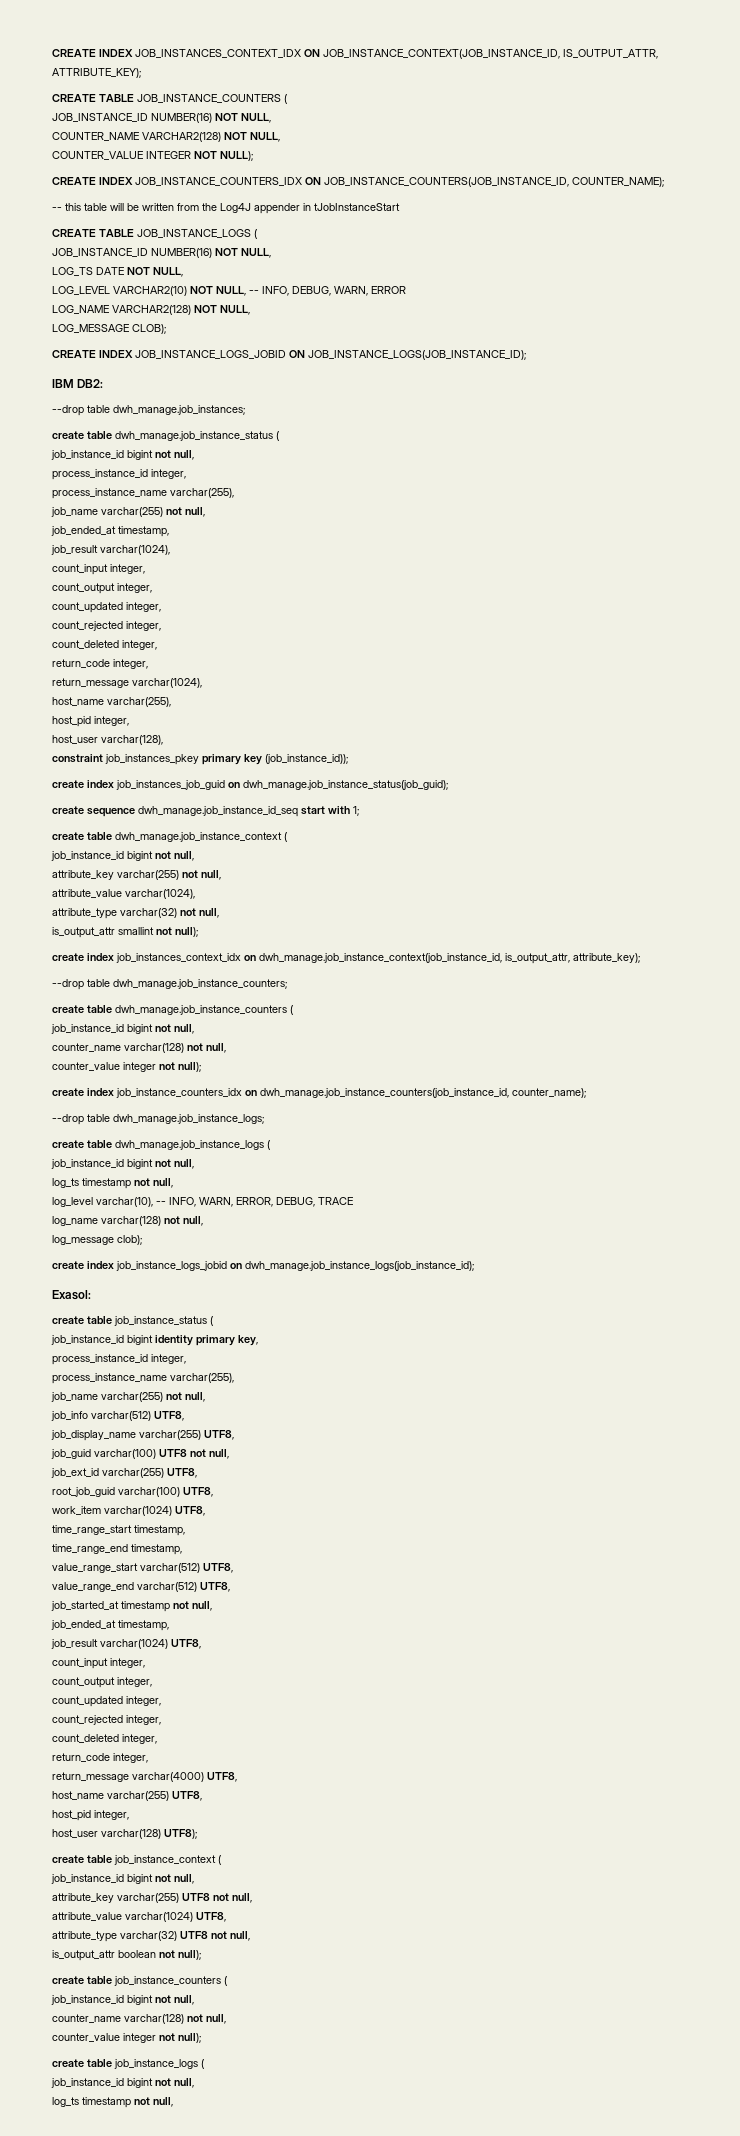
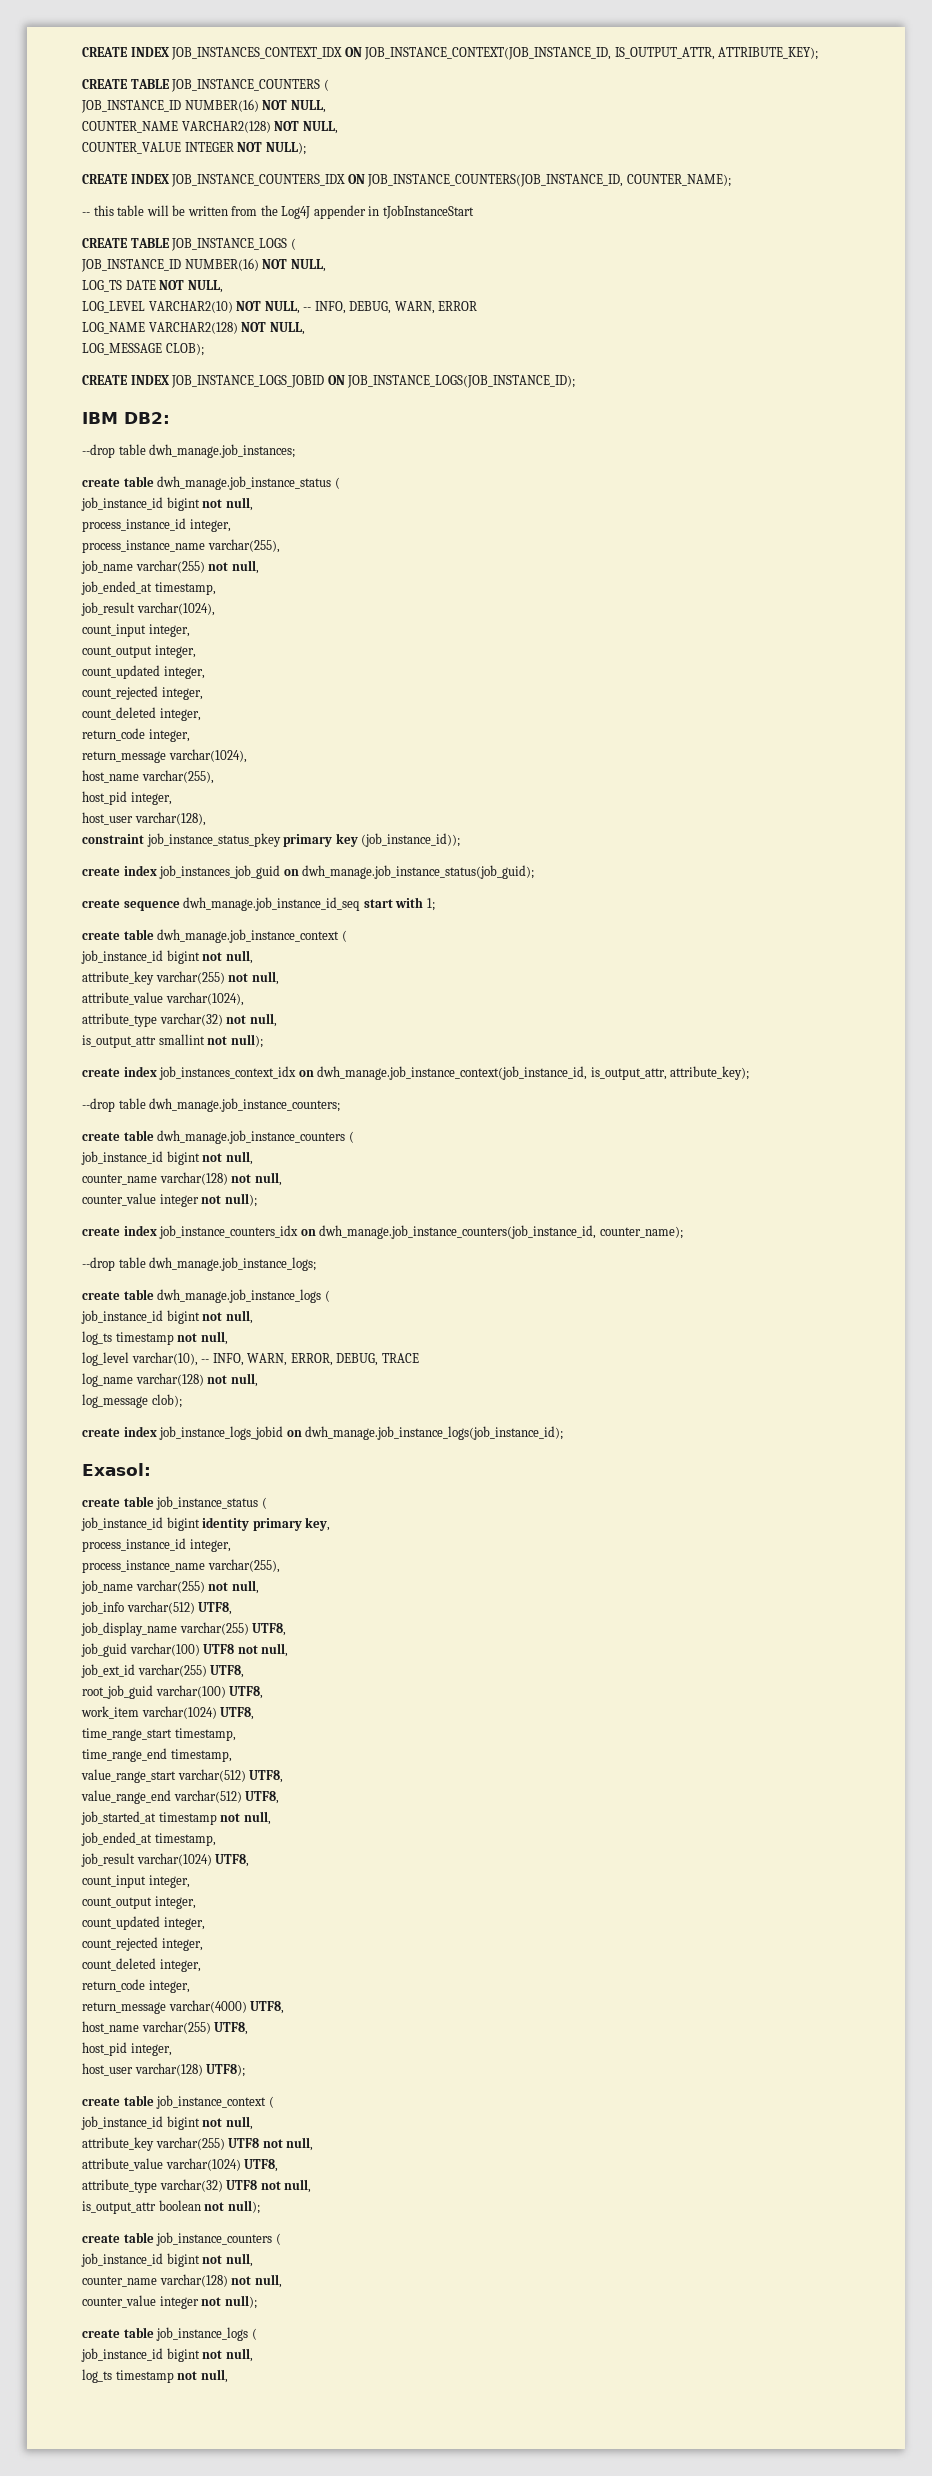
[105,754,199,765] job_instances_pkey -> [146,833,281,847] job_instance_status_pkey

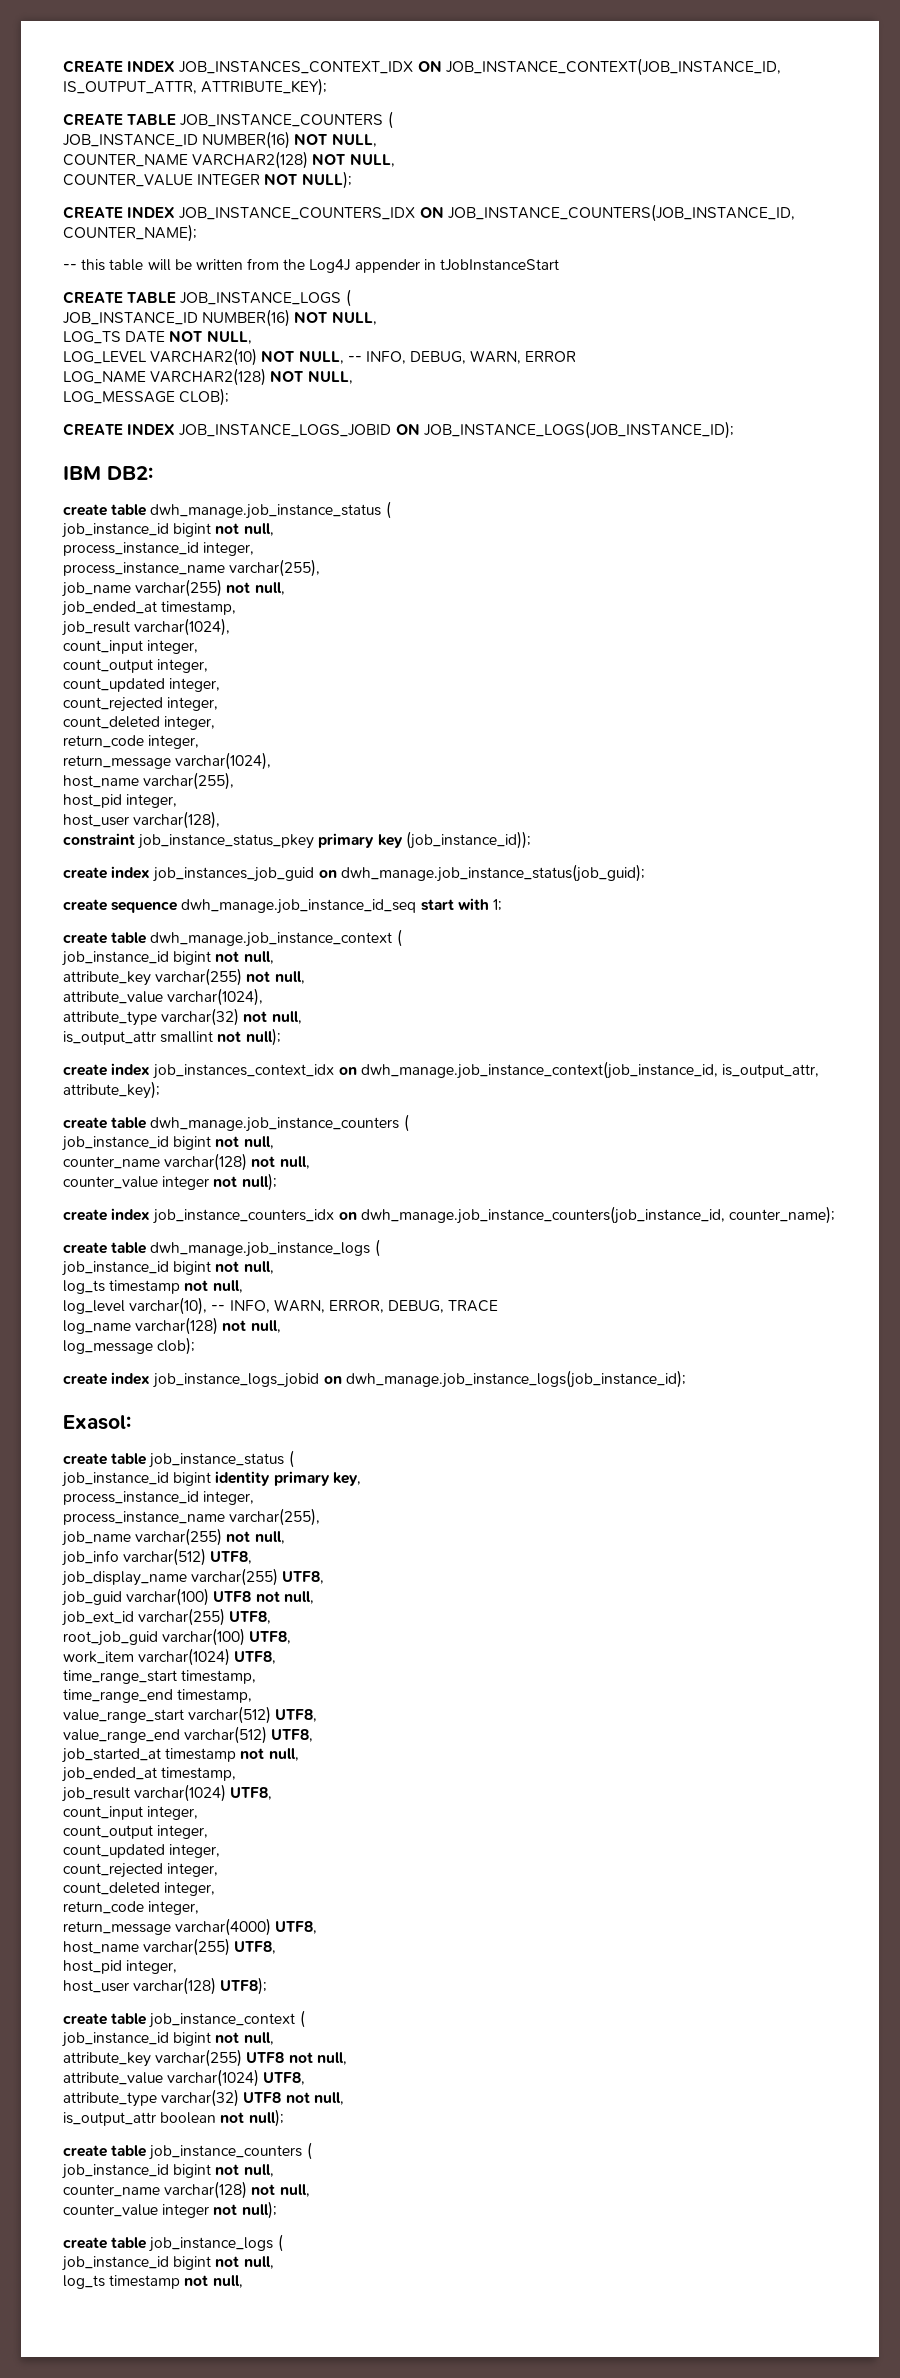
[82,444,296,458] // --drop table dwh_manage.job_instances; -> (153, 473) none
[82,1098,341,1112] // --drop table dwh_manage.job_instance_counters; -> (160, 1090) none
[82,1257,317,1271] // --drop table dwh_manage.job_instance_logs; -> (835, 1215) none

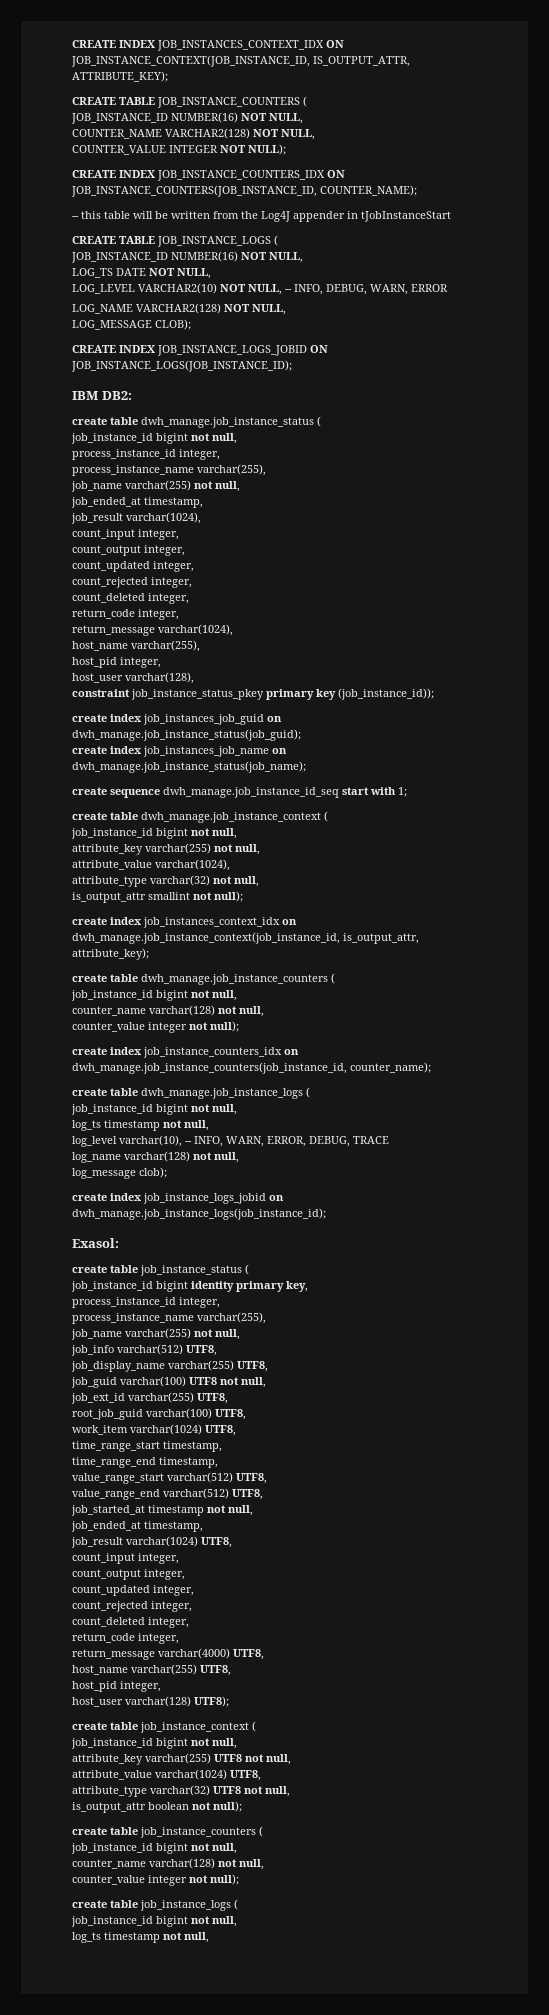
(645, 873) none -> [72,746,287,757] [72,761,306,773] // create index job_instances_job_name on dwh_manage.job_instance_status(job_name);

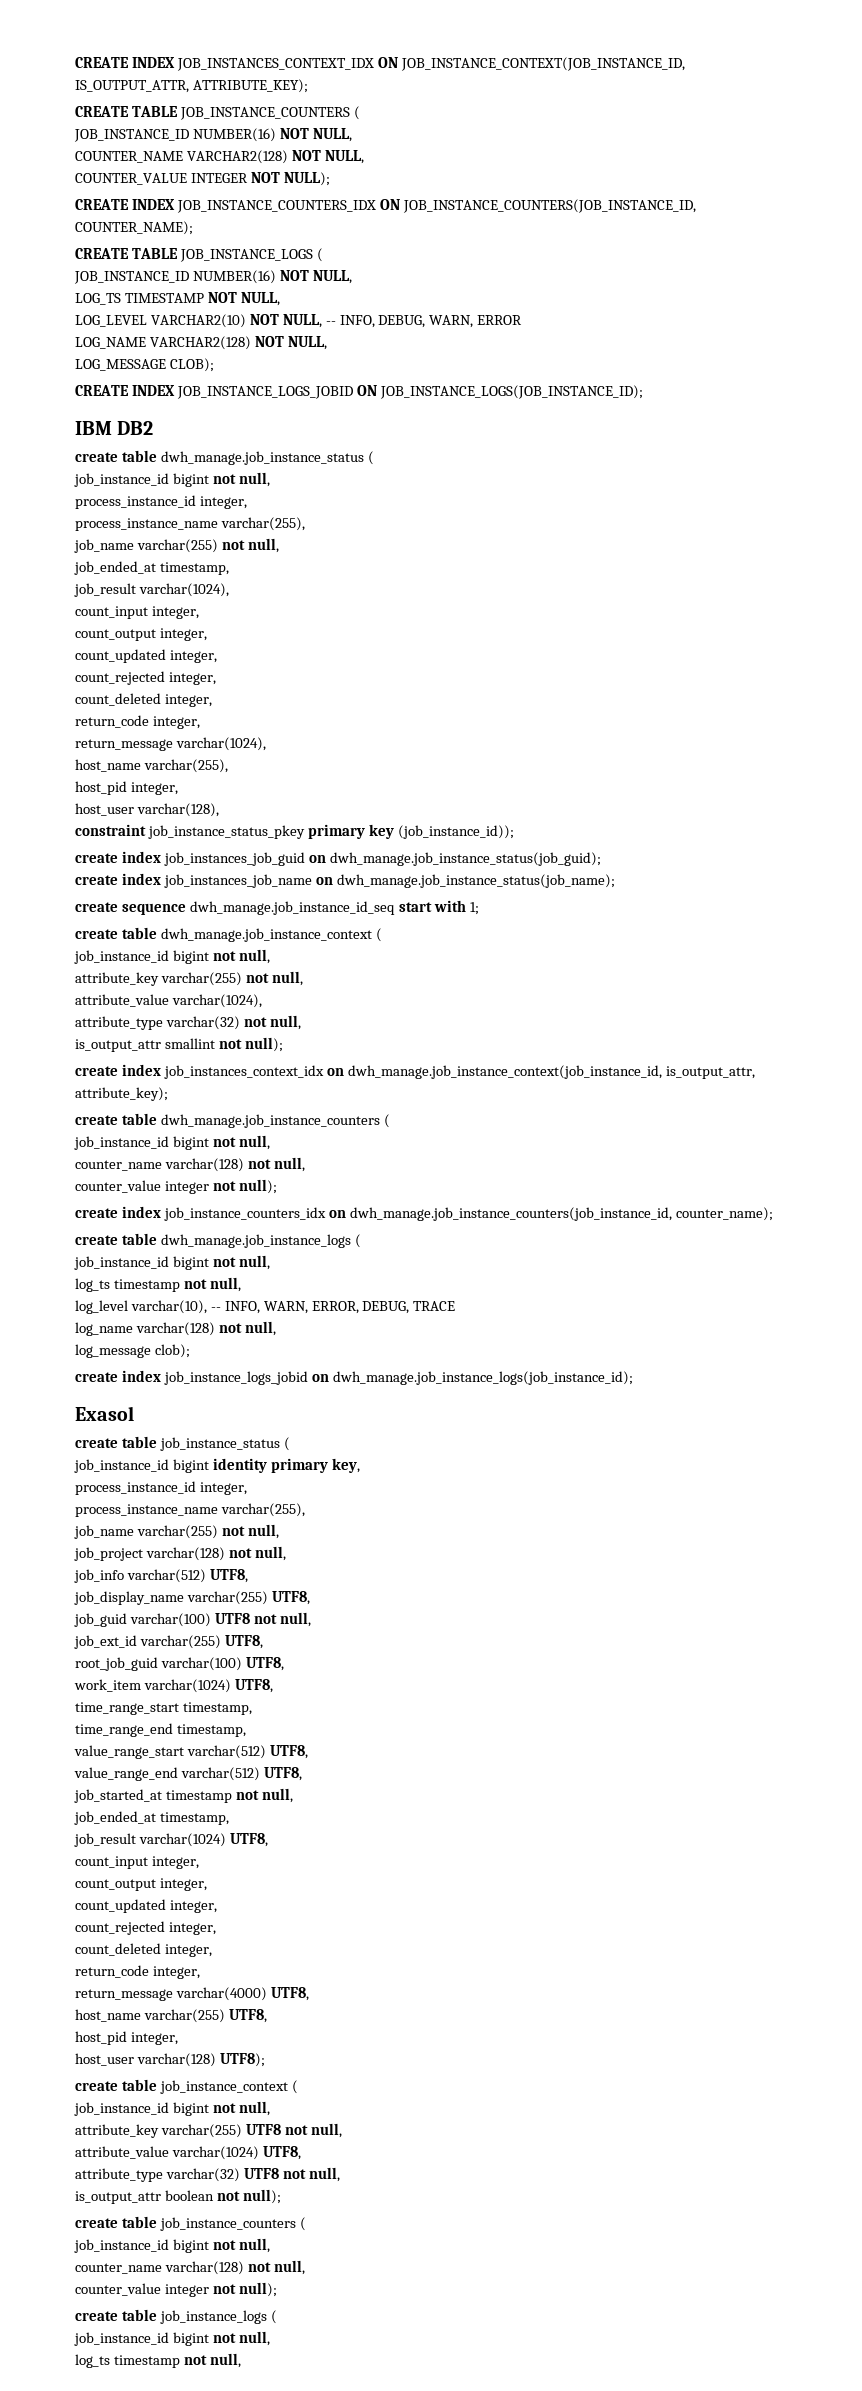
[72,211,451,222] // -- this table will be written from the Log4J appender in tJobInstanceStart -> (193, 228) none
[116,268,146,276] DATE -> [124,293,204,303] TIMESTAMP
[101,391,132,400] DB2: -> [117,421,154,435] DB2
[72,1238,119,1248] Exasol: -> [75,1406,134,1421] Exasol
(240, 1334) none -> [74,1546,286,1561] // job_project varchar(128) not null,

